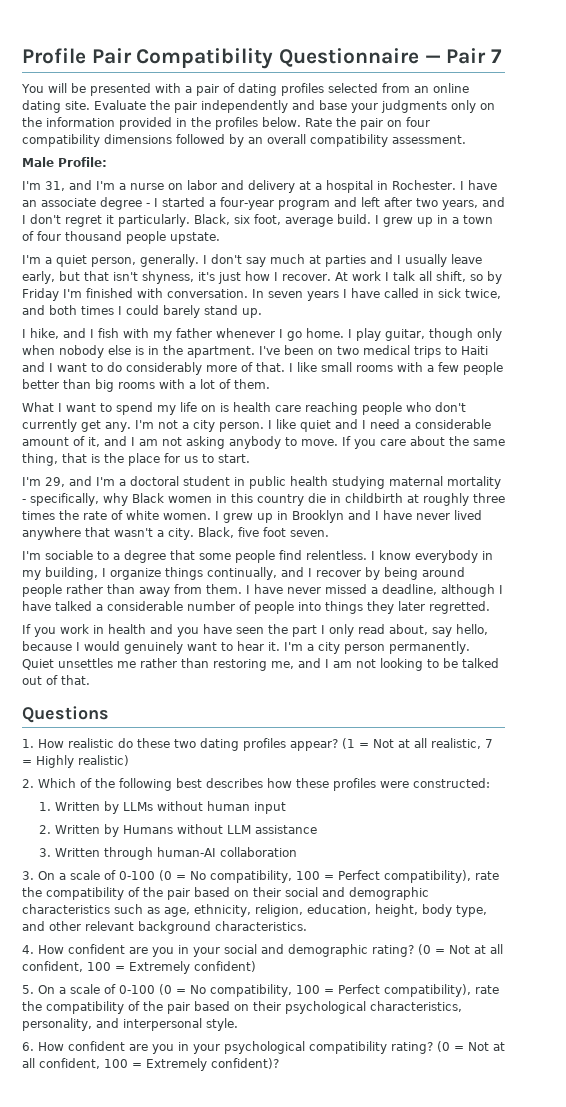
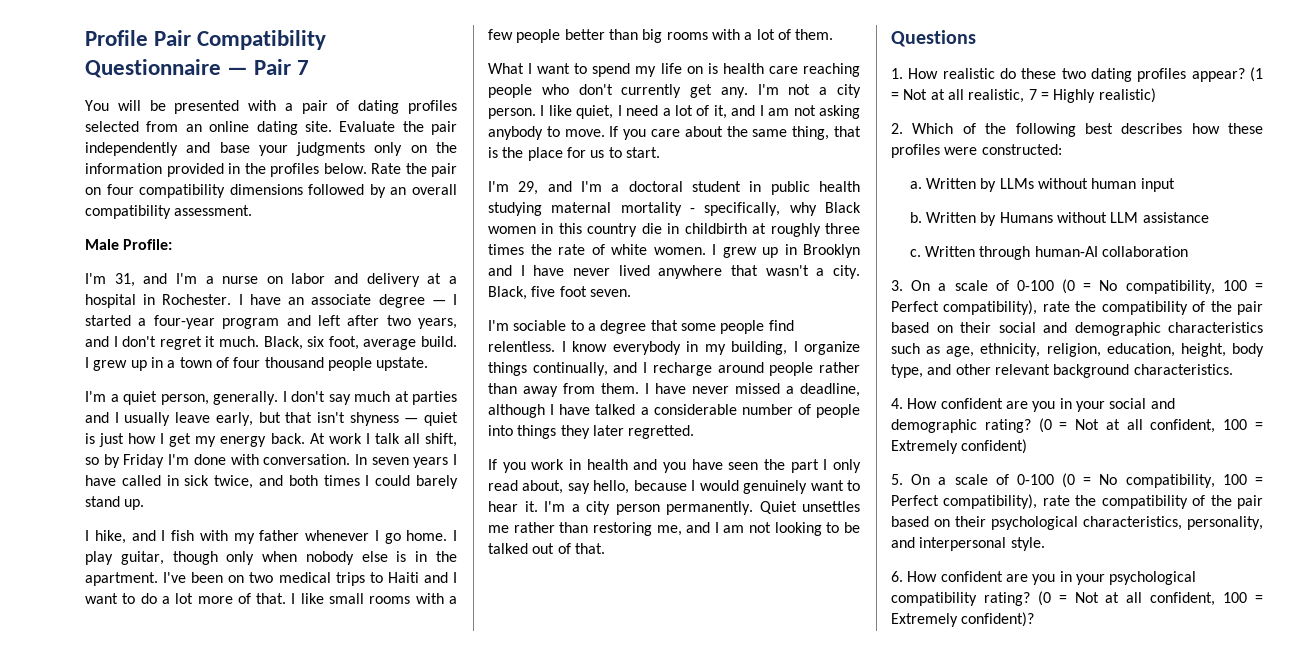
[146,203,150,207] - -> [431,300,446,305] —
[118,214,190,227] particularly. -> [219,336,259,347] much.
[142,271,331,284] shyness, it's just how I recover. -> [349,412,458,426] [85,433,305,447] shyness — quiet is just how I get my energy back.
[86,288,133,298] finished -> [193,454,226,465] done
[126,362,202,375] considerably -> [161,593,194,604] a lot
[299,419,358,432] quiet and -> [576,105,614,119] quiet,
[414,419,491,429] [22,437,69,446] considerable amount -> [675,105,693,116] lot
[316,567,418,580] recover by being -> [652,362,712,376] recharge
[39,802,52,811] 1. -> [909,181,922,189] a.
[39,825,52,834] 2. -> [909,212,922,223] b.
[39,848,52,857] 3. -> [909,249,921,257] c.

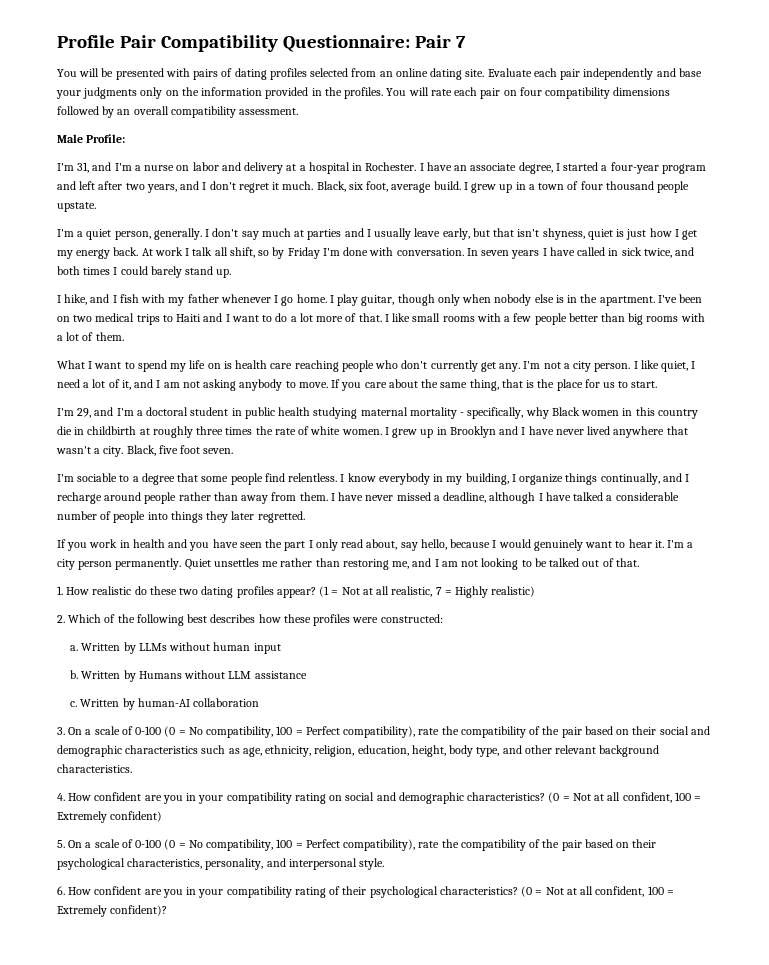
[85,59,249,78] Questionnaire — -> [282,35,410,52] Questionnaire:
[284,100,328,114] a pair -> [193,69,219,80] pairs
[402,121,424,132] the -> [533,68,557,77] each
[270,163,427,177] profiles below. Rate the -> [344,87,478,99] profiles. You will rate each
[378,294,446,308] degree — -> [518,162,553,174] degree,
[349,412,419,426] shyness — -> [542,228,585,240] shyness,
[891,30,976,47] // Questions -> (639, 562) none
[979,246,1031,260] through -> [122,698,135,710] by
[1109,398,1175,409] [891,419,1031,433] social and demographic rating? -> [226,792,546,804] compatibility rating on social and demographic characteristics?
[1109,571,1197,585] [891,592,1030,606] psychological compatibility rating? -> [226,886,518,898] compatibility rating of their psychological characteristics?

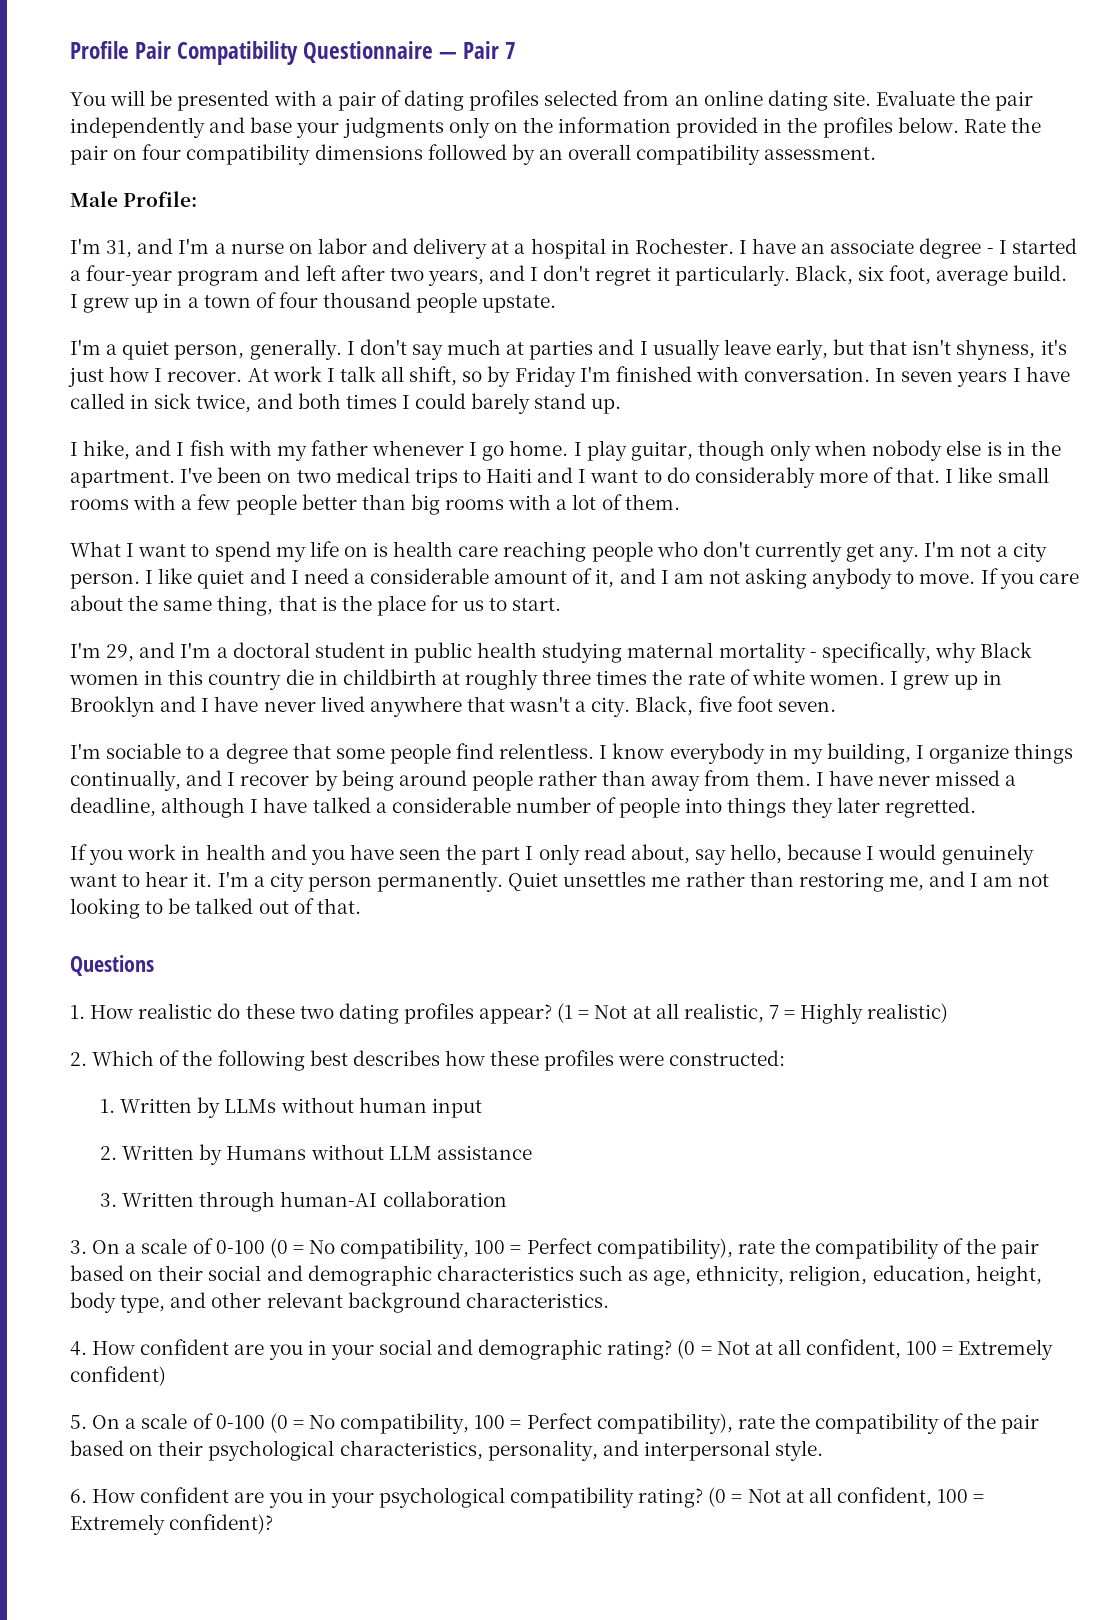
[282,35,410,52] Questionnaire: -> [303,41,458,63] Questionnaire —
[193,69,219,80] pairs -> [321,91,376,111] a pair
[533,68,557,77] each -> [960,90,991,106] the
[344,87,478,99] profiles. You will rate each -> [822,117,1041,138] profiles below. Rate the
[518,162,553,174] degree, -> [919,238,994,259] degree -
[282,181,314,190] much. -> [674,265,790,286] particularly.
[587,229,625,240] quiet is -> [1040,339,1067,355] it's
[682,230,698,240] [57,247,139,259] get my energy back. -> [167,371,243,382] recover.
[343,247,369,256] done -> [615,366,692,382] finished
[290,313,313,322] a lot -> [694,467,815,488] considerably
[661,361,689,372] quiet, -> [197,568,286,589] quiet and
[92,379,106,388] lot -> [370,568,568,584] considerable amount
[57,492,102,504] recharge -> [240,770,394,791] recover by being
(639, 562) none -> [70,955,154,976] // Questions
[70,645,79,651] a. -> [99,1099,115,1113] 1.
[70,670,79,679] b. -> [99,1146,117,1160] 2.
[70,698,135,710] c. Written by -> [99,1191,276,1212] 3. Written through
[226,792,546,804] compatibility rating on social and demographic characteristics? -> [378,1339,673,1360] social and demographic rating?
[226,886,518,898] compatibility rating of their psychological characteristics? -> [378,1487,704,1508] psychological compatibility rating?

